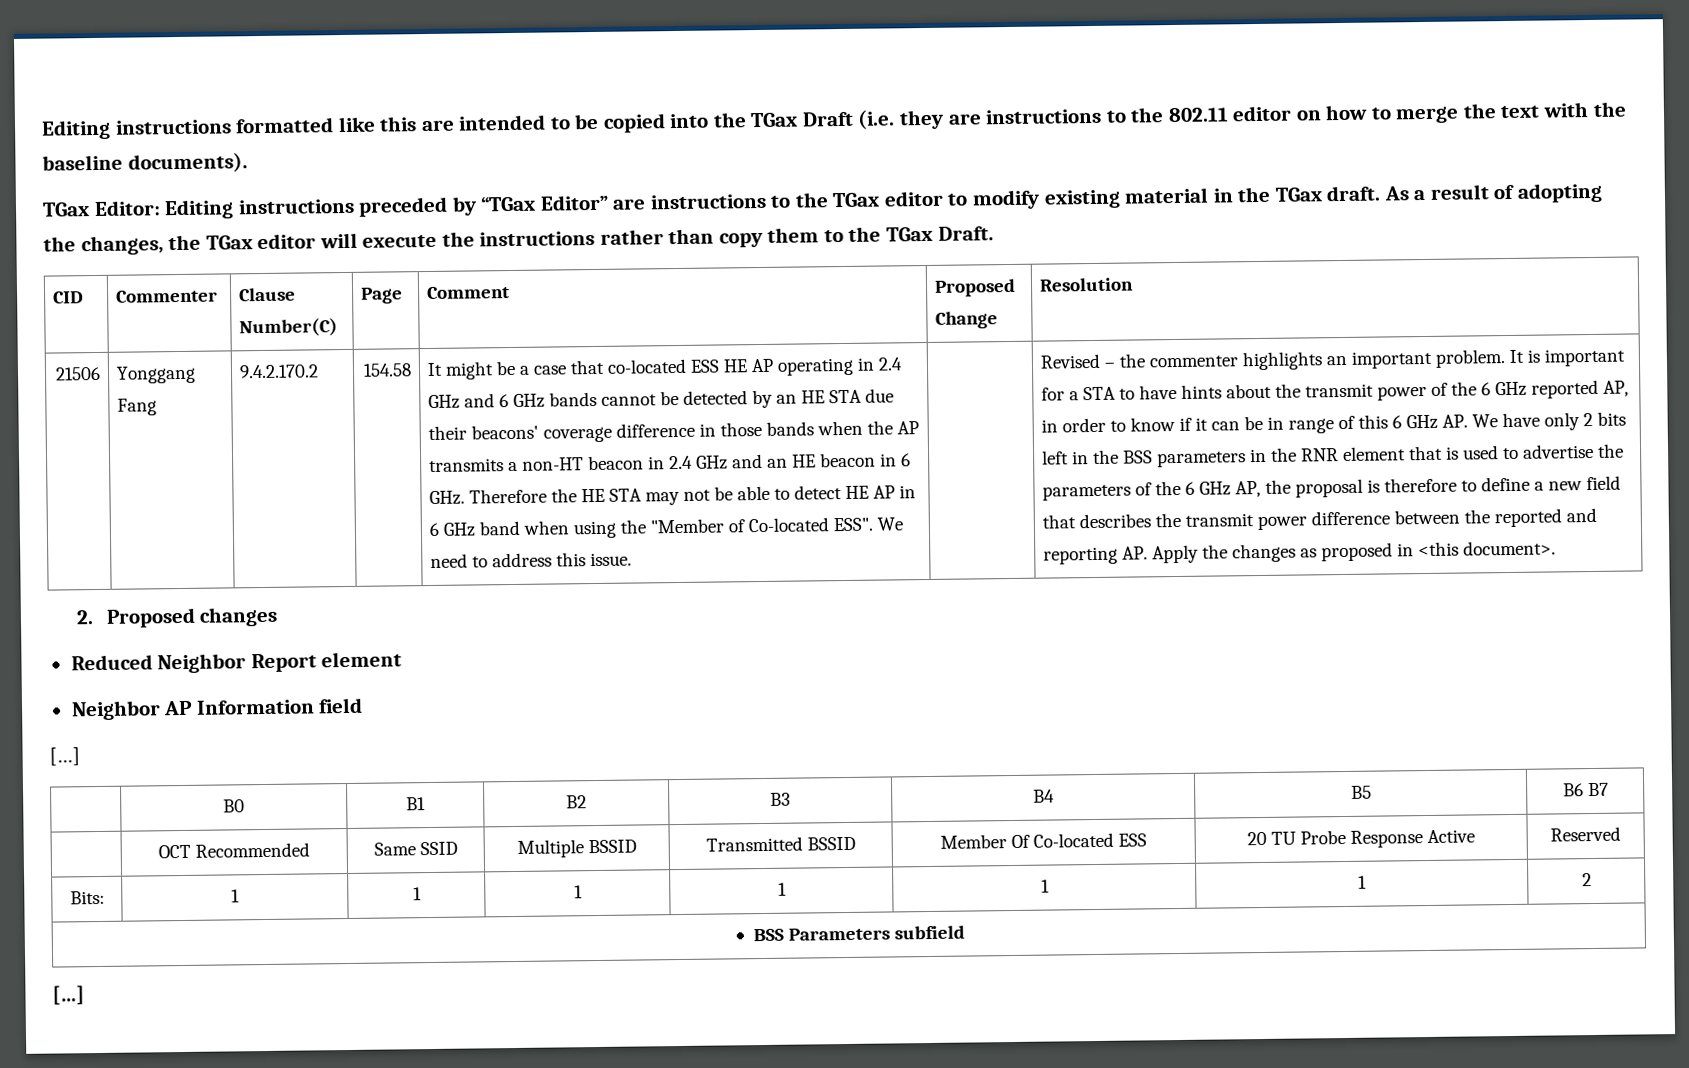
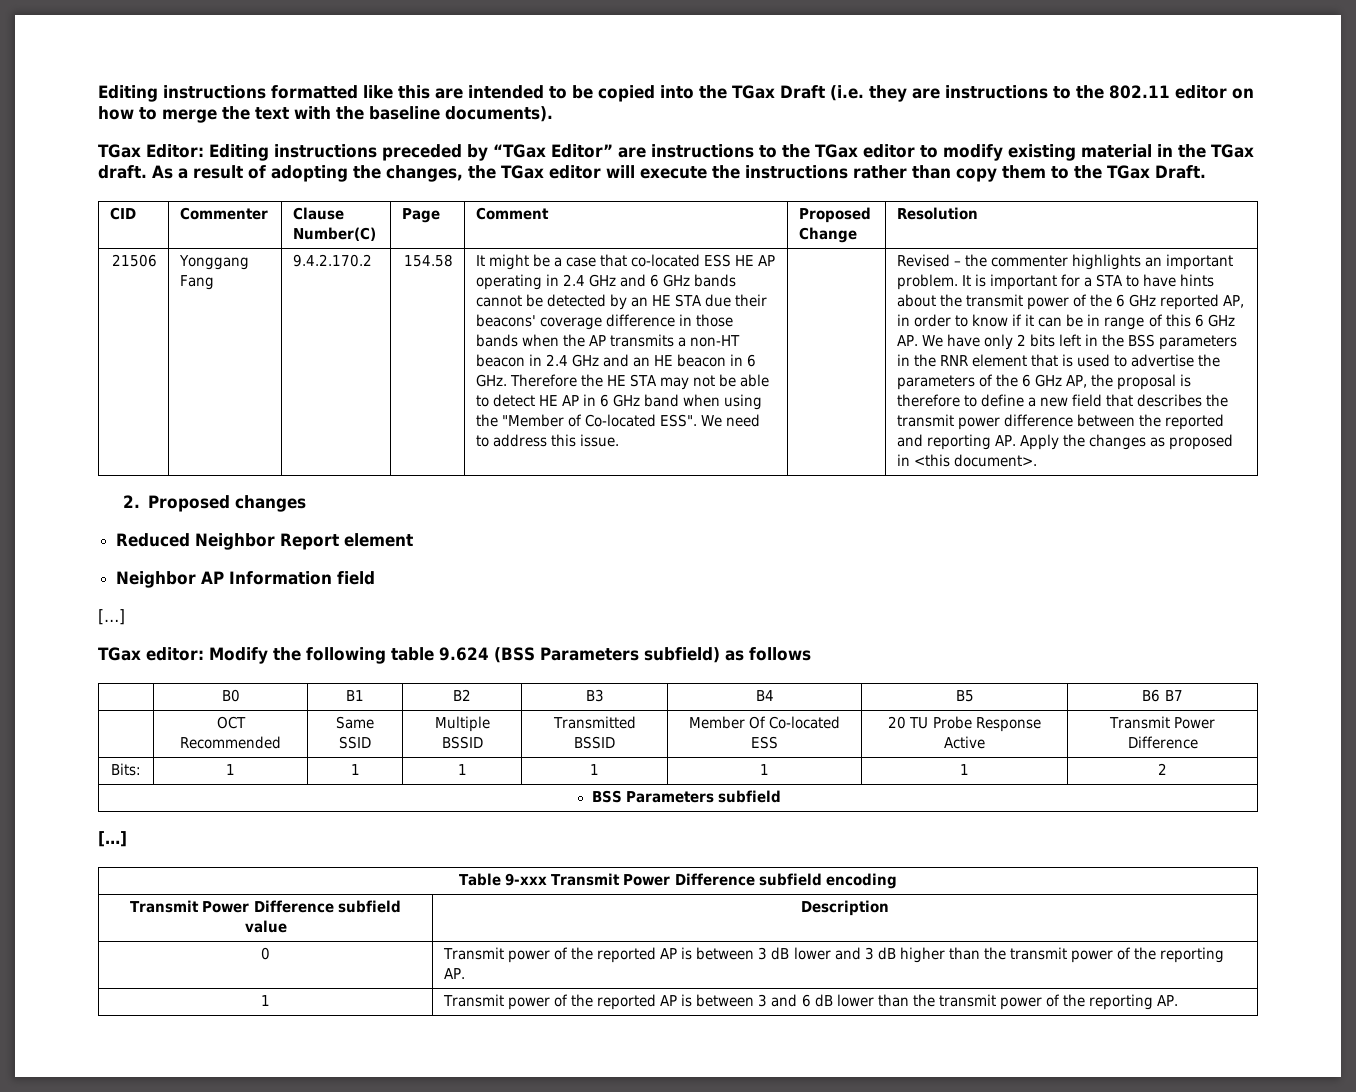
(80, 756) none -> [98,647,811,664] // TGax editor: Modify the following table 9.624 (BSS Parameters subfield) as follows
[1550,826,1621,842] Reserved -> [1108,716,1216,729] [1127,736,1198,749] Transmit Power Difference
(85, 995) none -> [459,873,897,889] [130,900,401,913] [244,920,287,933] [801,900,890,916] [261,947,270,960] [443,947,1225,963] [444,968,466,979] [261,995,270,1006] [443,994,1179,1010] // Table 9-xxx Transmit Power Difference subfield encoding // Transmit Power Difference subfield value | Description // 0 | Transmit power of the reported AP is between 3 dB lower and 3 dB higher than the transmit power of the reporting AP. // 1 | Transmit power of the reported AP is between 3 and 6 dB lower than the transmit power of the reporting AP.

